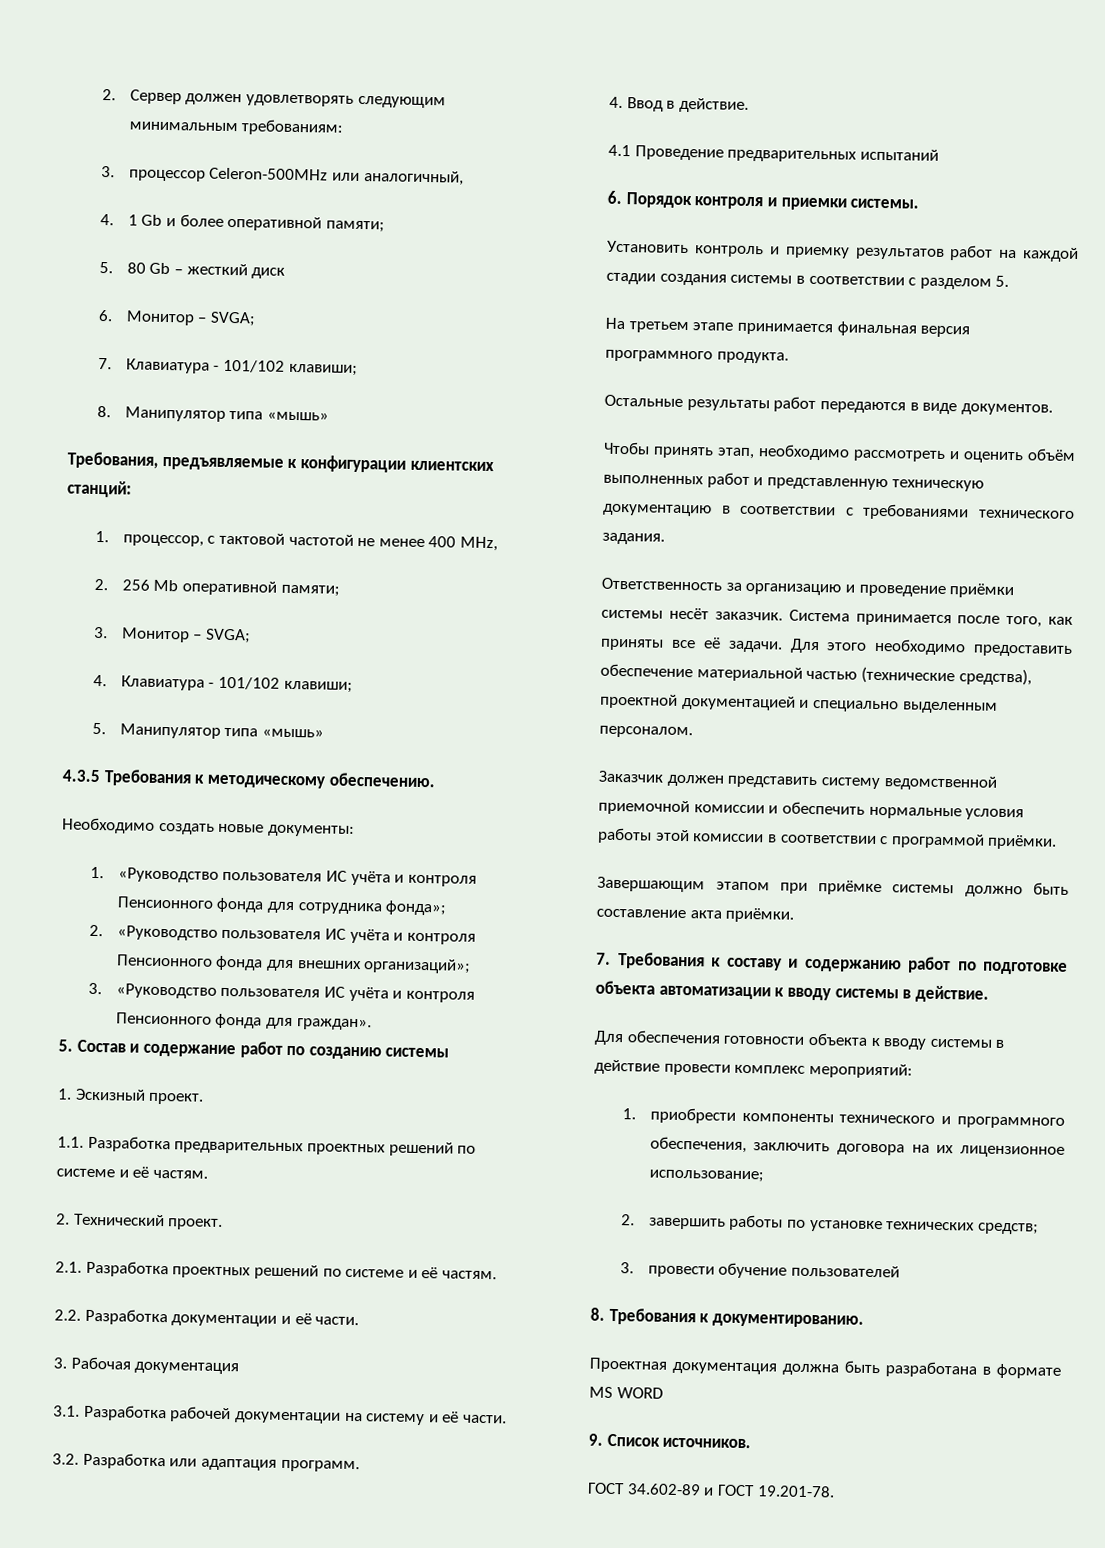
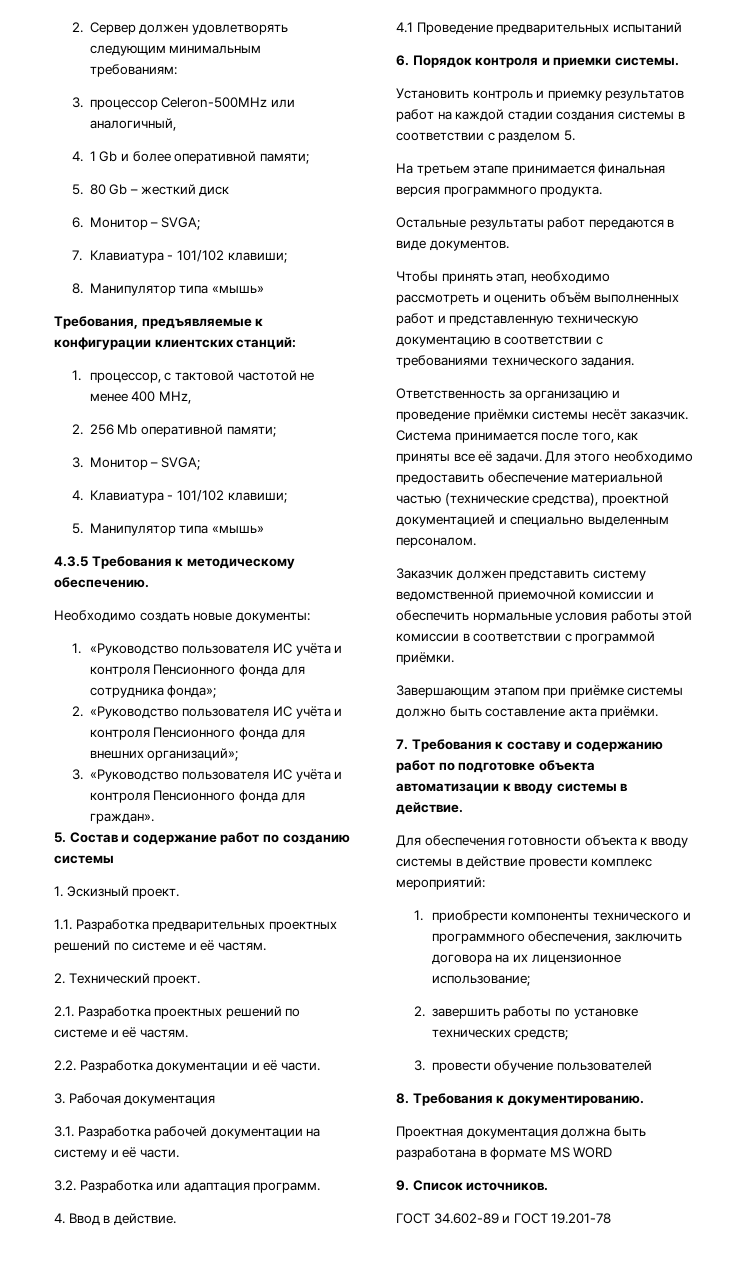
[756,1485,835,1498] 19.201-78. -> [551,1213,612,1224] 19.201-78

